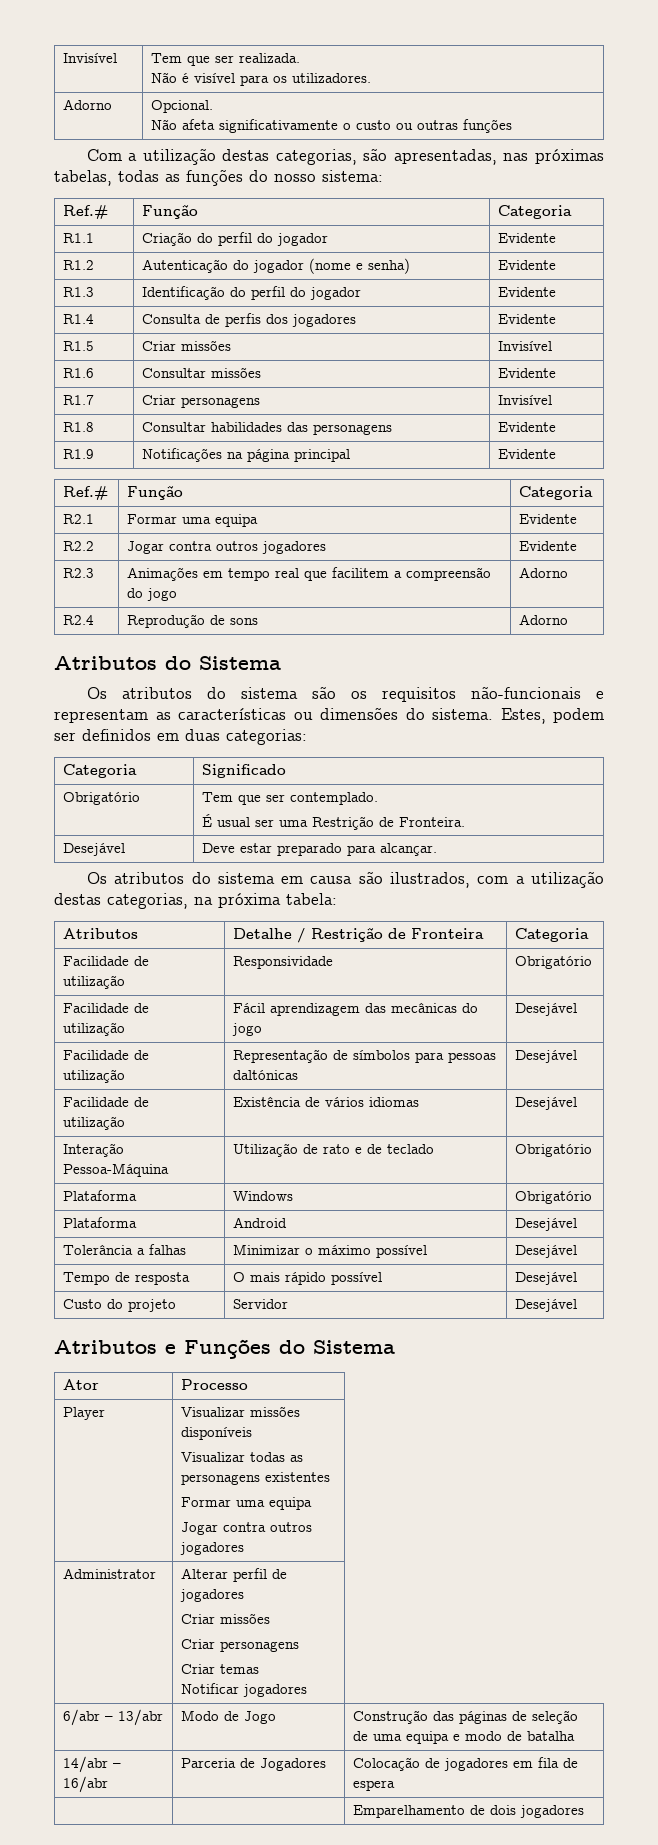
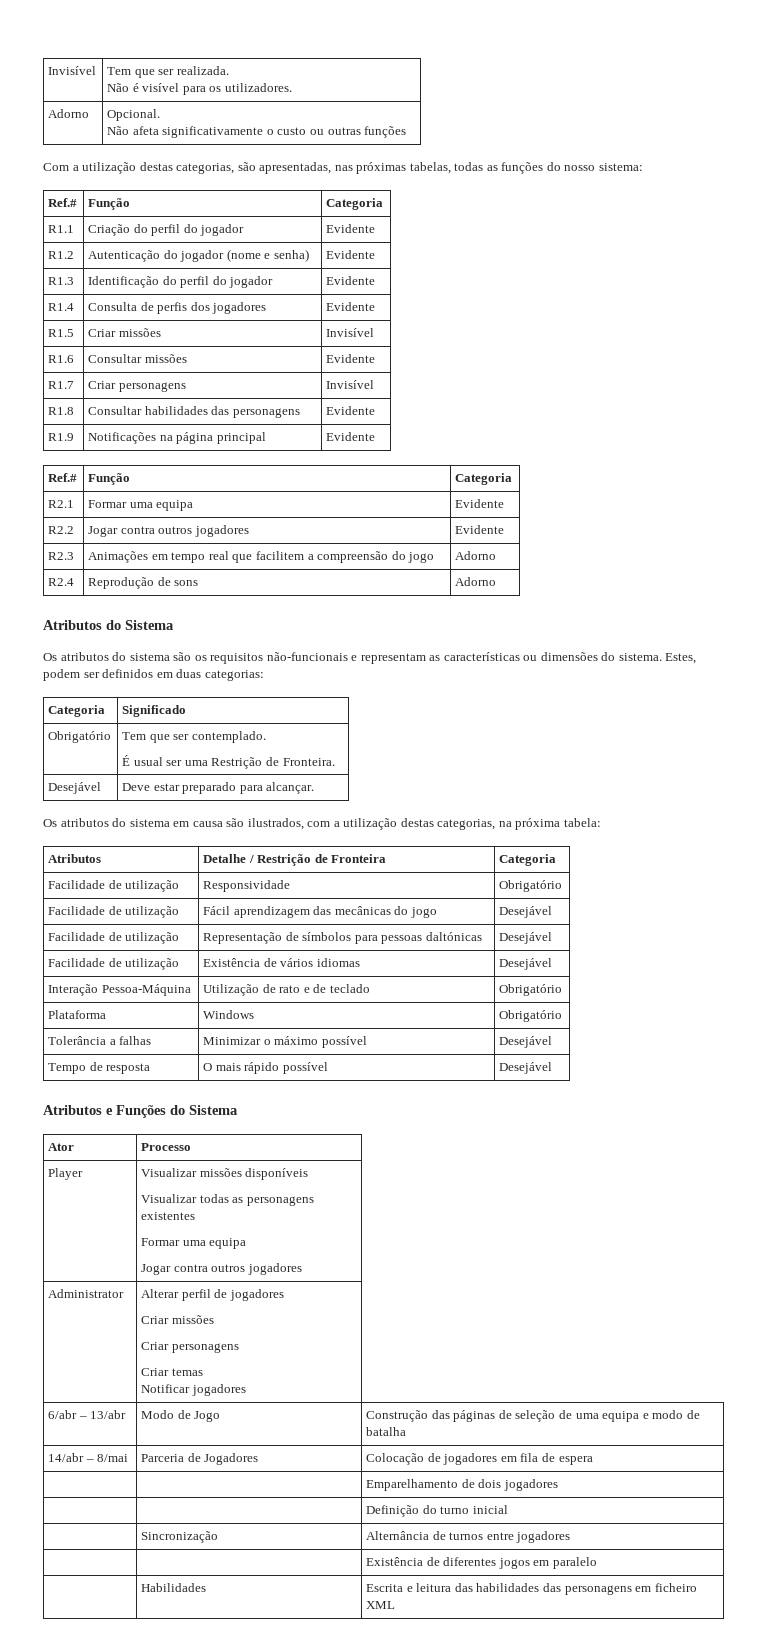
[63,1217,138,1228] [233,1217,288,1228] [515,1218,578,1231] // Plataforma | Android | Desejável -> (563, 1016) none
[63,1299,177,1312] [233,1299,289,1309] [515,1299,578,1312] // Custo do projeto | Servidor | Desejável -> (553, 1068) none
[63,1776,109,1793] 16/abr -> [97,1454,129,1462] 8/mai
(585, 1811) none -> [366,1505,508,1517] [141,1531,219,1543] [366,1531,571,1543] [366,1557,598,1569] [141,1583,207,1592] [366,1583,697,1595] [366,1601,396,1609] // | | Definição do turno inicial // | Sincronização | Alternância de turnos entre jogadores // | | Existência de diferentes jogos em paralelo // | Habilidades | Escrita e leitura das habilidades das personagens em ficheiro XML

